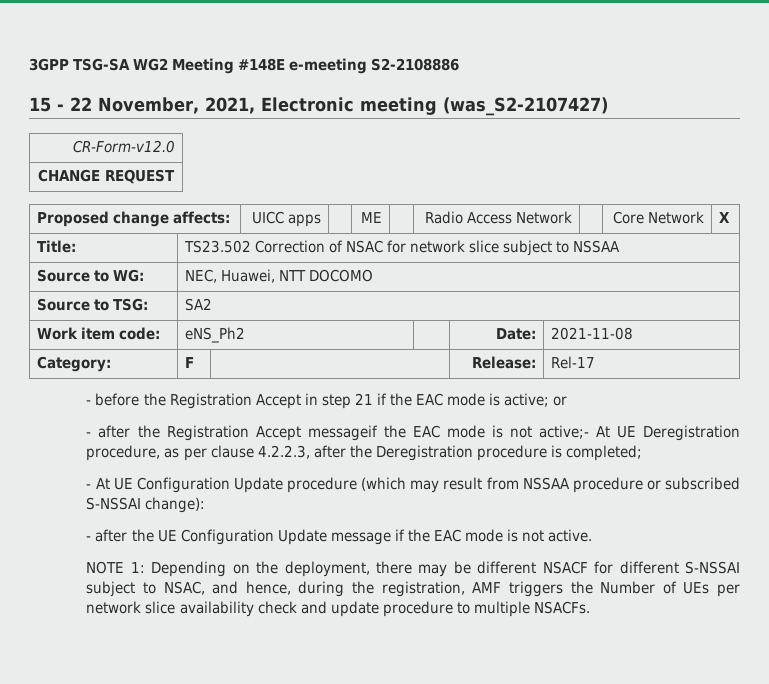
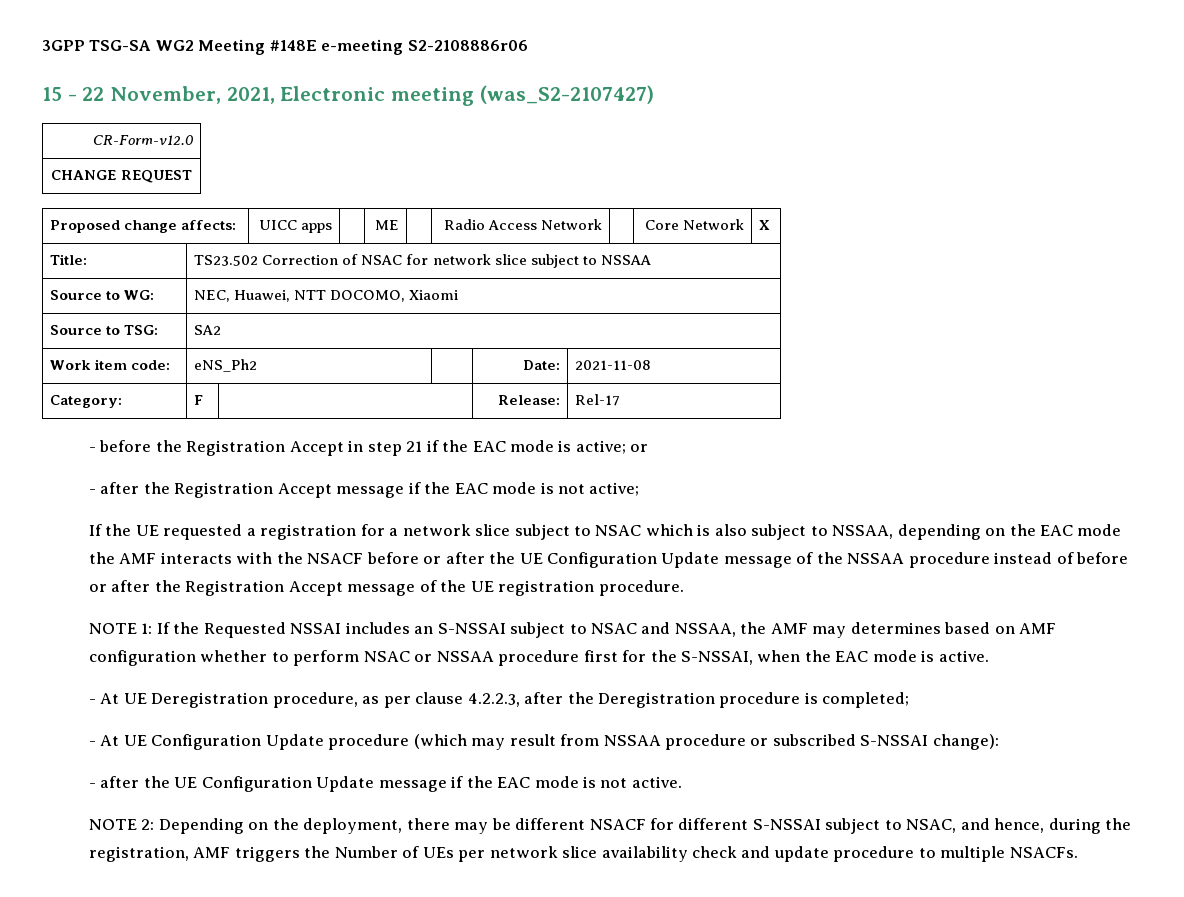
[371,58,460,71] S2-2108886 -> [407,40,528,51] S2-2108886r06
[309,269,374,282] DOCOMO -> [330,290,459,302] DOCOMO, Xiaomi
[307,425,589,441] messageif the EAC mode is not active;- -> [336,482,640,498] [89,524,1122,540] [89,552,1129,568] [89,580,684,596] [89,622,1057,638] [89,650,989,666] [89,699,97,704] message if the EAC mode is not active; // If the UE requested a registration for a network slice subject to NSAC which is also subject to NSSAA, depending on the EAC mode the AMF interacts with the NSACF before or after the UE Configuration Update message of the NSSAA procedure instead of before or after the Registration Accept message of the UE registration procedure. // NOTE 1: If the Requested NSSAI includes an S-NSSAI subject to NSAC and NSSAA, the AMF may determines based on AMF configuration whether to perform NSAC or NSSAA procedure first for the S-NSSAI, when the EAC mode is active. // -
[130,562,145,573] 1: -> [141,819,155,830] 2:

